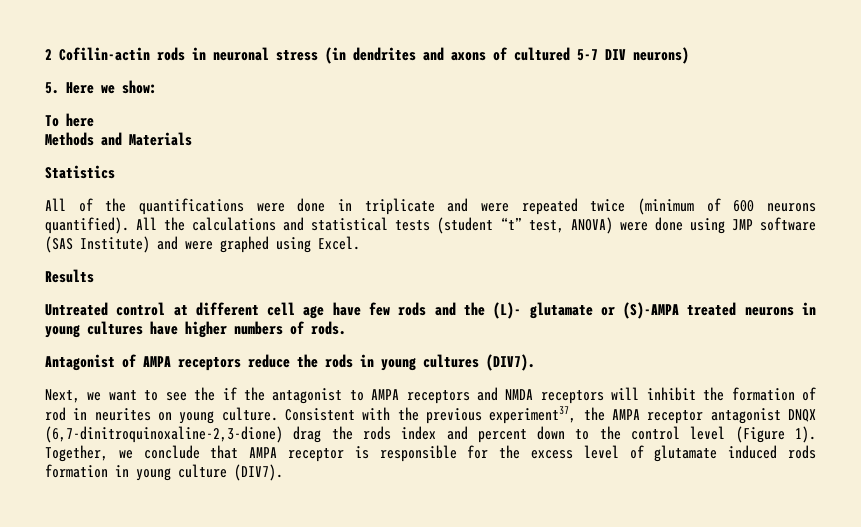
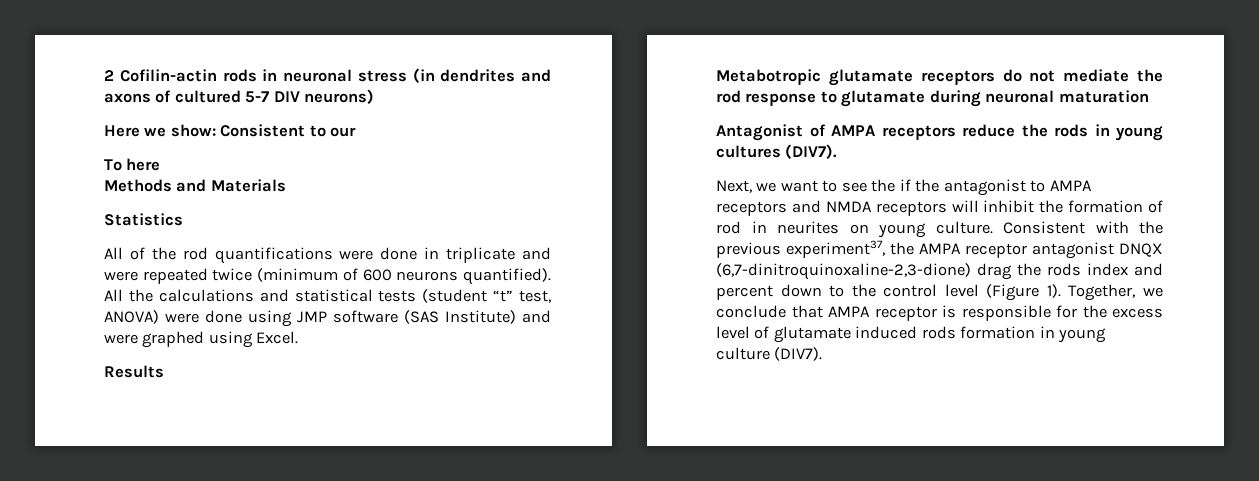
[45,82,59,94] 5. -> (375, 96) none
(157, 87) none -> [220,124,357,137] Consistent to our
(127, 205) none -> [182,247,208,260] rod
[45,302,816,319] [45,321,346,338] Untreated control at different cell age have few rods and the (L)- glutamate or (S)-AMPA treated neurons in young cultures have higher numbers of rods. -> [716,69,1163,86] [716,90,1149,107] Metabotropic glutamate receptors do not mediate the rod response to glutamate during neuronal maturation

